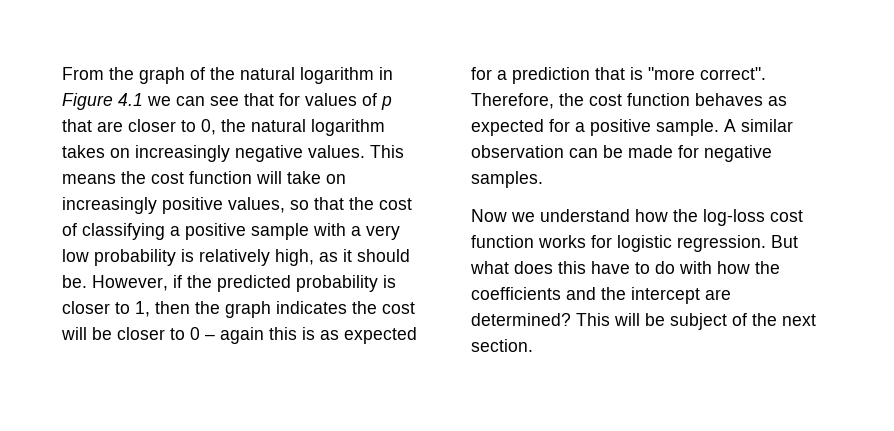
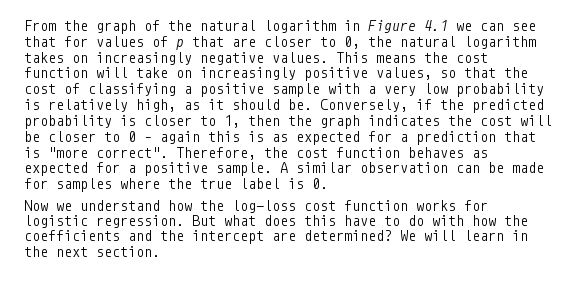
[92,275,168,291] However, -> [320,99,408,112] Conversely,
[704,145,772,162] [471,171,543,188] negative samples. -> [56,178,328,192] samples where the true label is 0.
[576,313,747,330] This will be subject of -> [400,230,528,241] We will learn in

